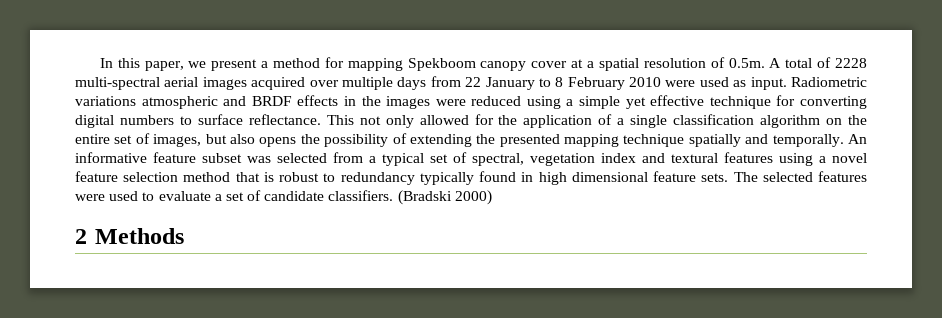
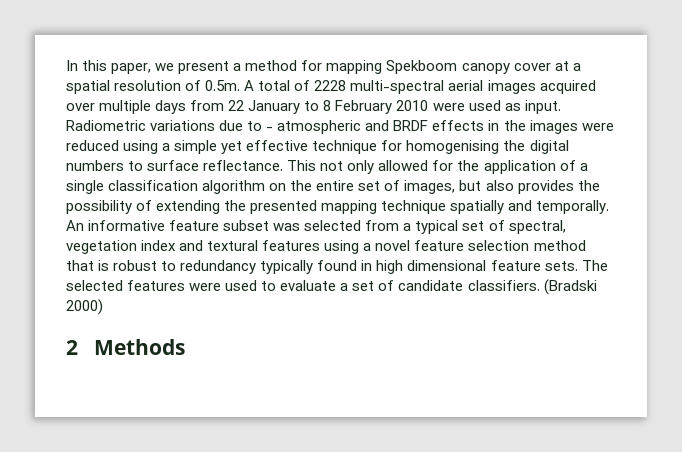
(136, 101) none -> [219,120,274,131] due to -
[800,96,867,109] converting -> [406,140,526,154] homogenising the
[259,137,297,147] opens -> [517,180,574,194] provides

